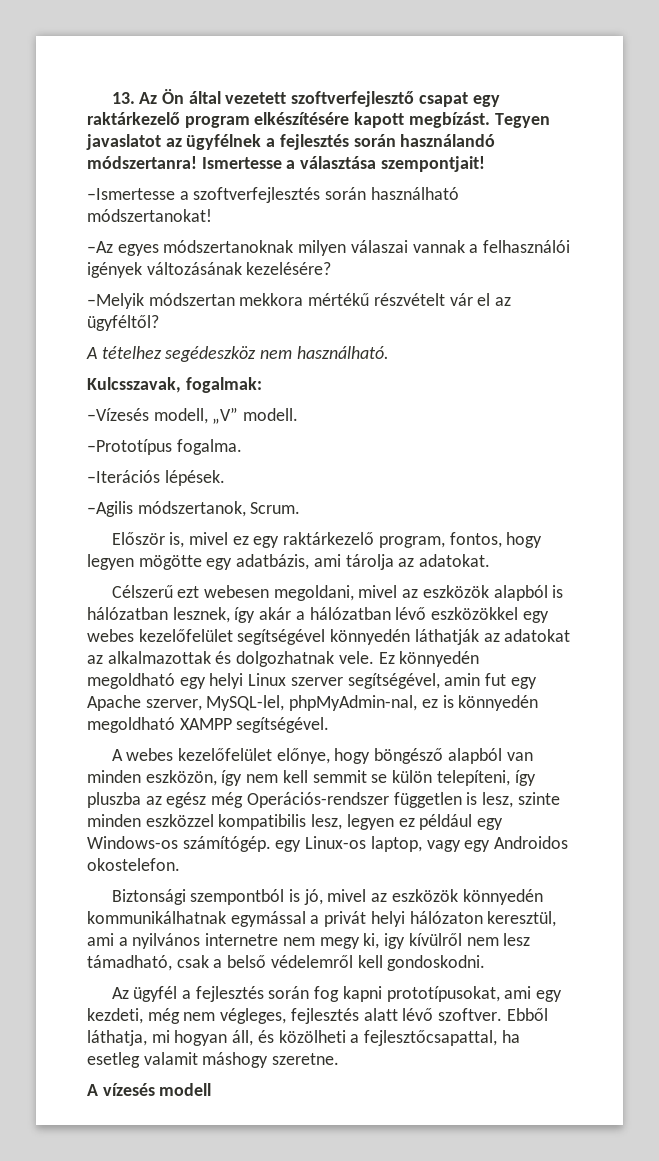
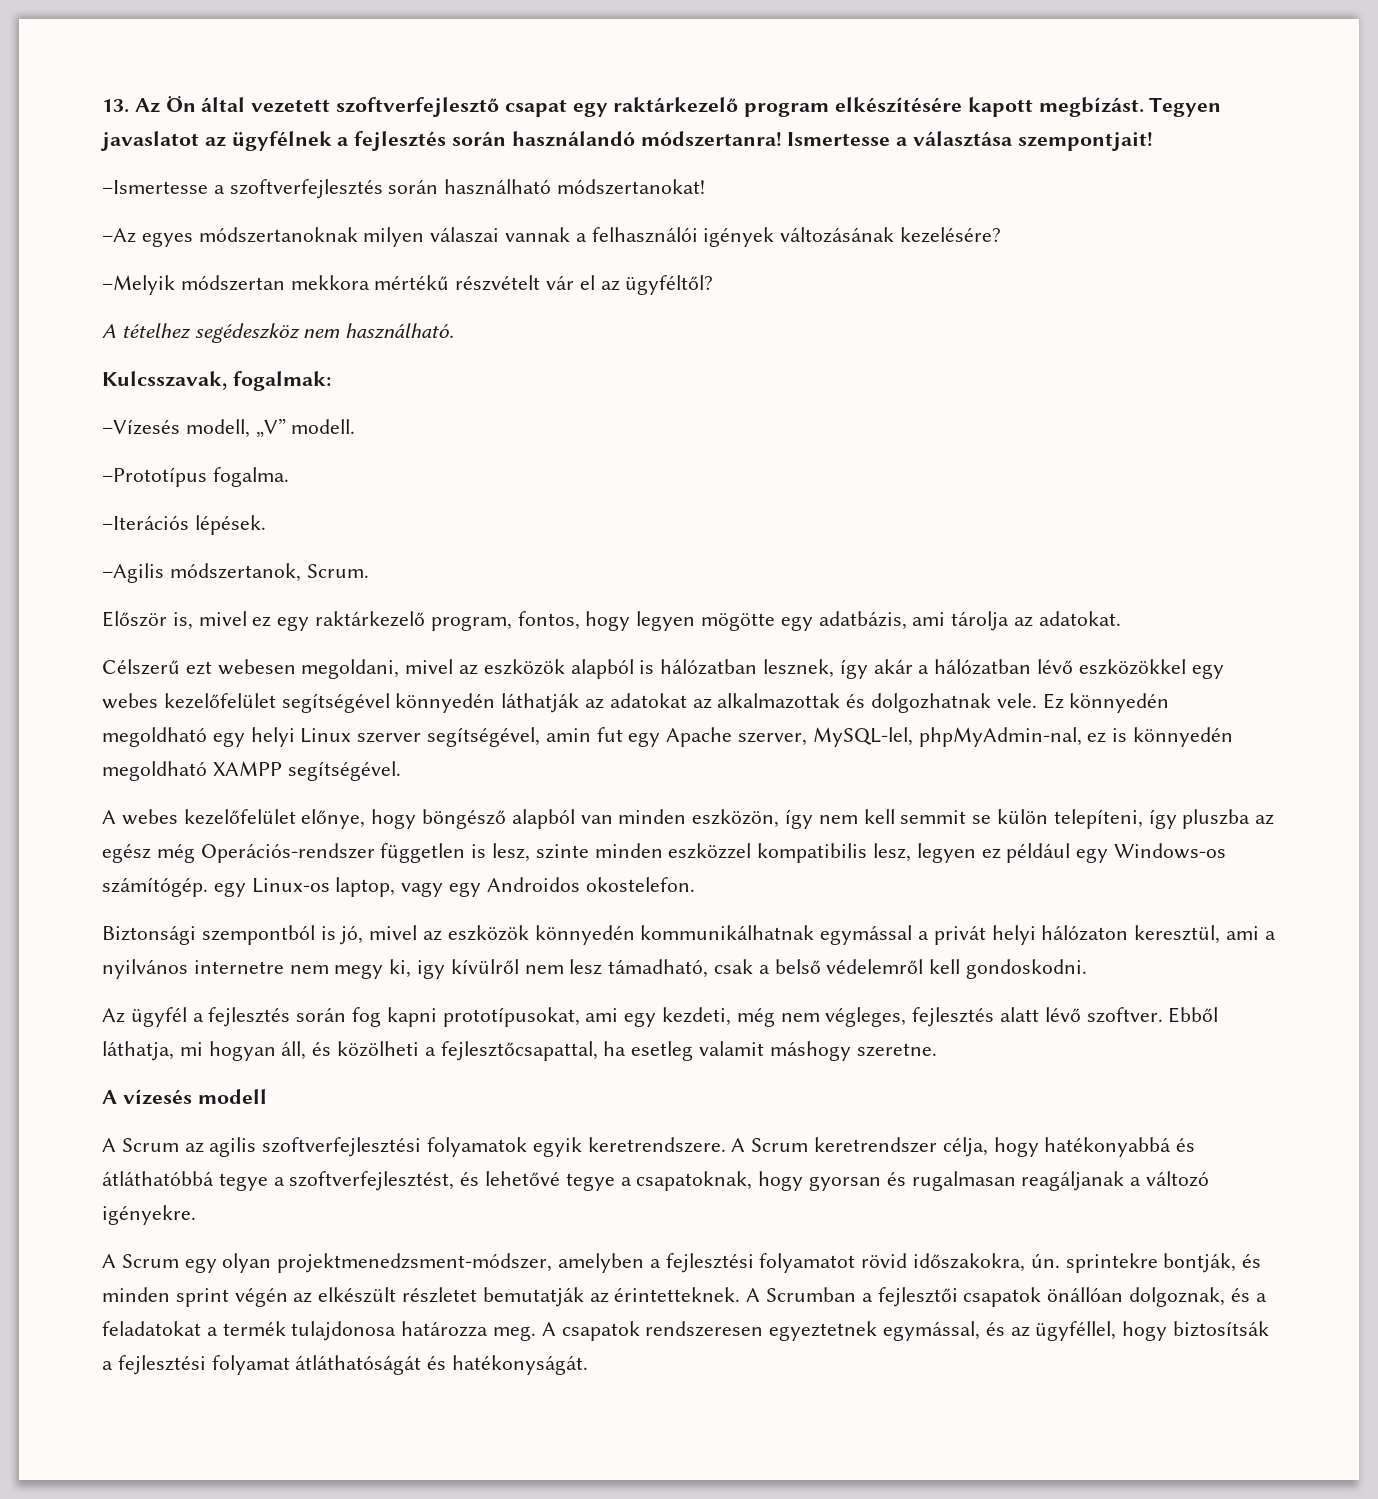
(212, 1089) none -> [102,1137,1196,1157] [102,1171,1210,1191] [102,1205,196,1225] [102,1253,1262,1273] [102,1287,1267,1307] [102,1321,1270,1341] [102,1355,589,1375] // A Scrum az agilis szoftverfejlesztési folyamatok egyik keretrendszere. A Scrum keretrendszer célja, hogy hatékonyabbá és átláthatóbbá tegye a szoftverfejlesztést, és lehetővé tegye a csapatoknak, hogy gyorsan és rugalmasan reagáljanak a változó igényekre. // A Scrum egy olyan projektmenedzsment-módszer, amelyben a fejlesztési folyamatot rövid időszakokra, ún. sprintekre bontják, és minden sprint végén az elkészült részletet bemutatják az érintetteknek. A Scrumban a fejlesztői csapatok önállóan dolgoznak, és a feladatokat a termék tulajdonosa határozza meg. A csapatok rendszeresen egyeztetnek egymással, és az ügyféllel, hogy biztosítsák a fejlesztési folyamat átláthatóságát és hatékonyságát.

